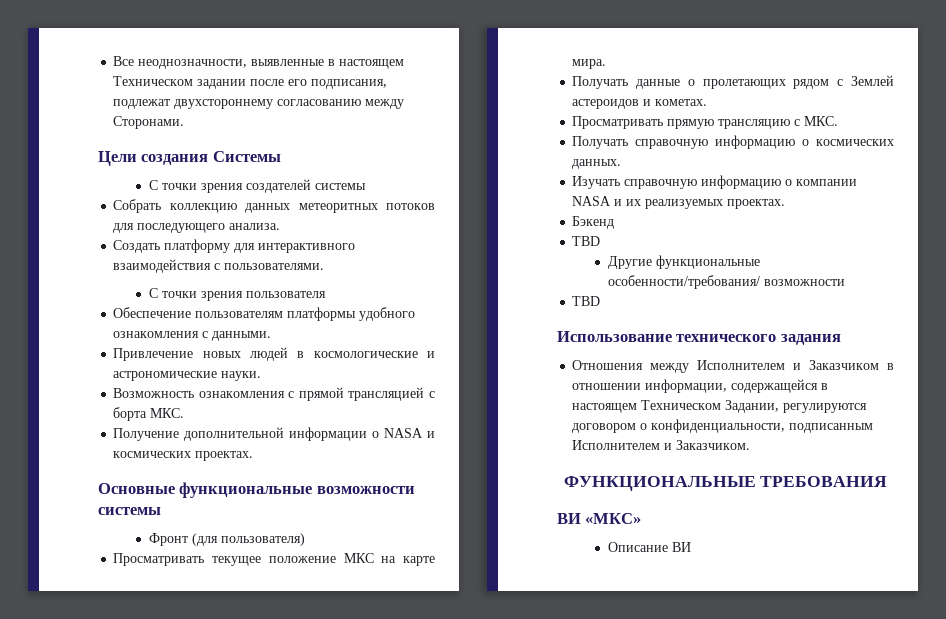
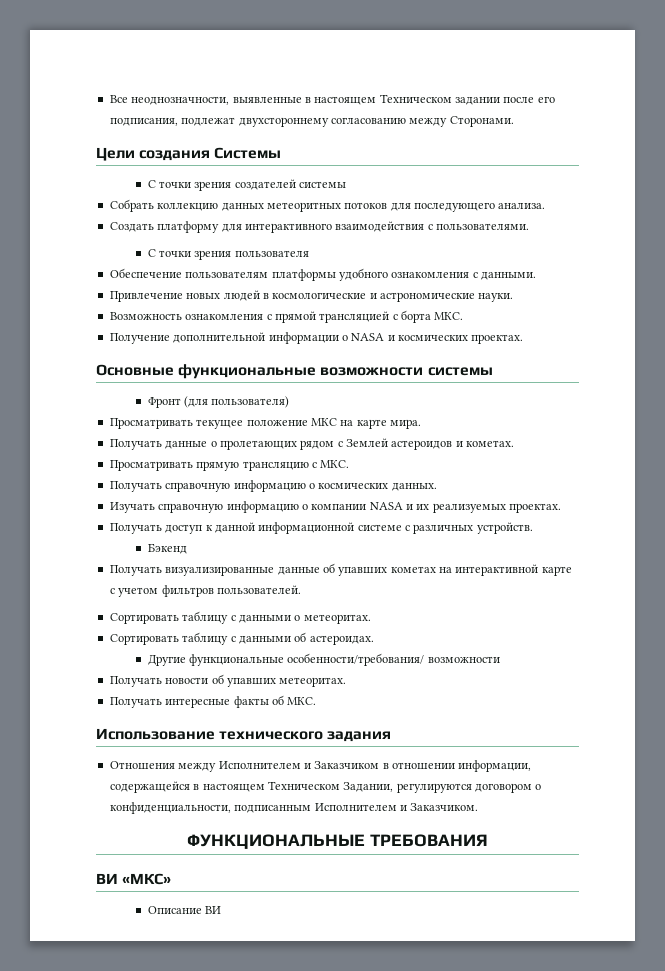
[572,216,615,229] [572,236,601,246] [607,255,760,269] [607,275,845,289] [572,296,601,306] Бэкенд // TBD // Другие функциональные особенности/требования/ возможности // TBD -> [109,522,533,534] [147,543,187,554] [109,563,572,576] [109,585,301,597] [109,611,371,624] [109,632,374,645] [147,653,500,666] [109,674,347,687] [109,695,317,708] Получать доступ к данной информационной системе с различных устройств. // Бэкенд // Получать визуализированные данные об упавших кометах на интерактивной карте с учетом фильтров пользователей. // Сортировать таблицу с данными о метеоритах. // Сортировать таблицу с данными об астероидах. // Другие функциональные особенности/требования/ возможности // Получать новости об упавших метеоритах. // Получать интересные факты об МКС.

